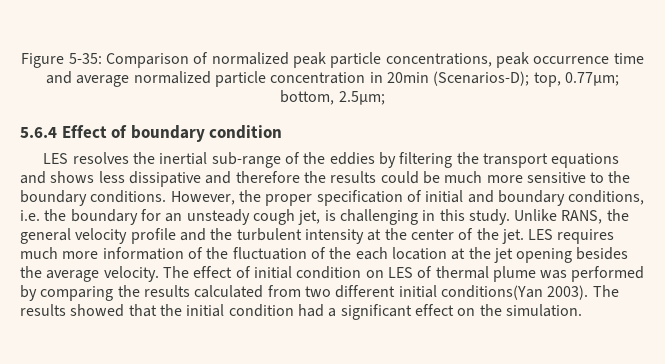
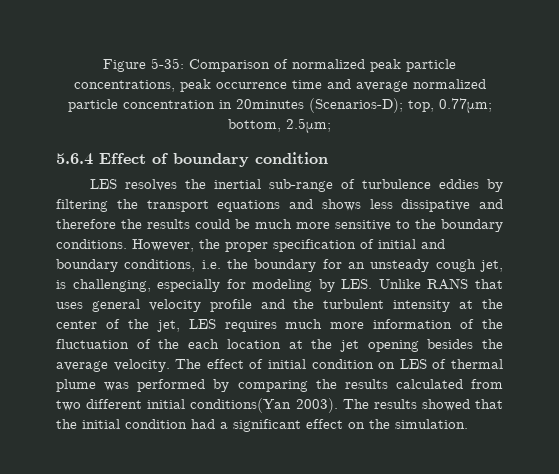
[386,72,429,83] 20min -> [235,99,304,109] 20minutes
[303,152,326,164] the -> [362,179,432,189] turbulence
[339,209,629,225] challenging in this study. Unlike RANS, the -> [72,278,503,292] [56,302,83,309] challenging, especially for modeling by LES. Unlike RANS that uses
[501,229,524,244] jet. -> [156,320,180,332] jet,

